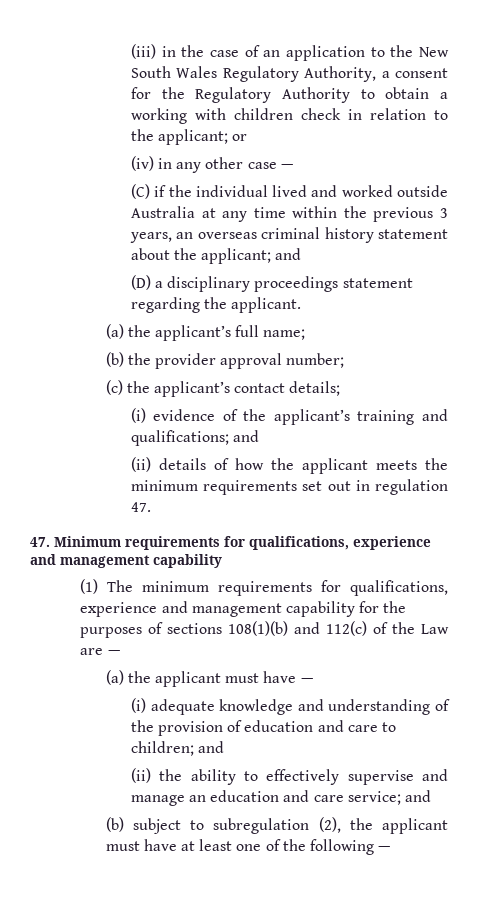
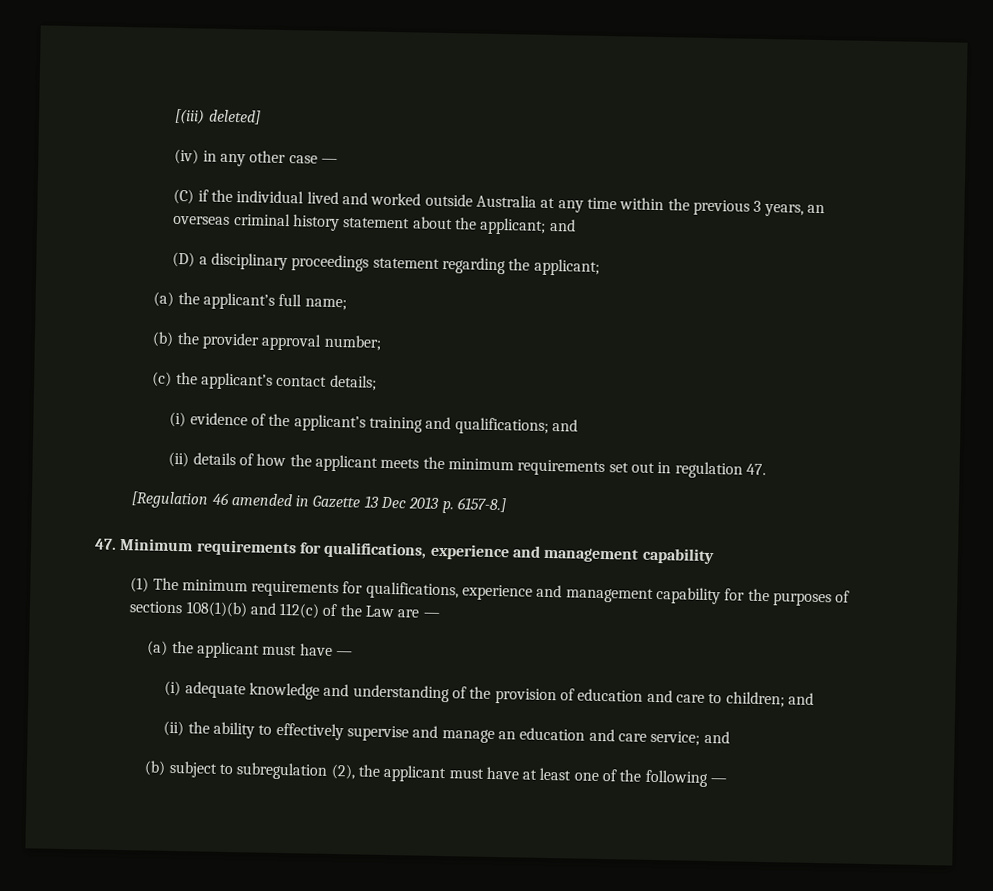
[130,44,450,61] [130,66,448,82] [130,87,448,103] [130,108,448,124] [130,129,248,145] (iii) in the case of an application to the New South Wales Regulatory Authority, a consent for the Regulatory Authority to obtain a working with children check in relation to the applicant; or -> [174,108,261,125] [(iii) deleted]
[231,297,302,313] applicant. -> [533,258,600,276] applicant;
(151, 507) none -> [131,491,508,514] // [Regulation 46 amended in Gazette 13 Dec 2013 p. 6157-8.]

